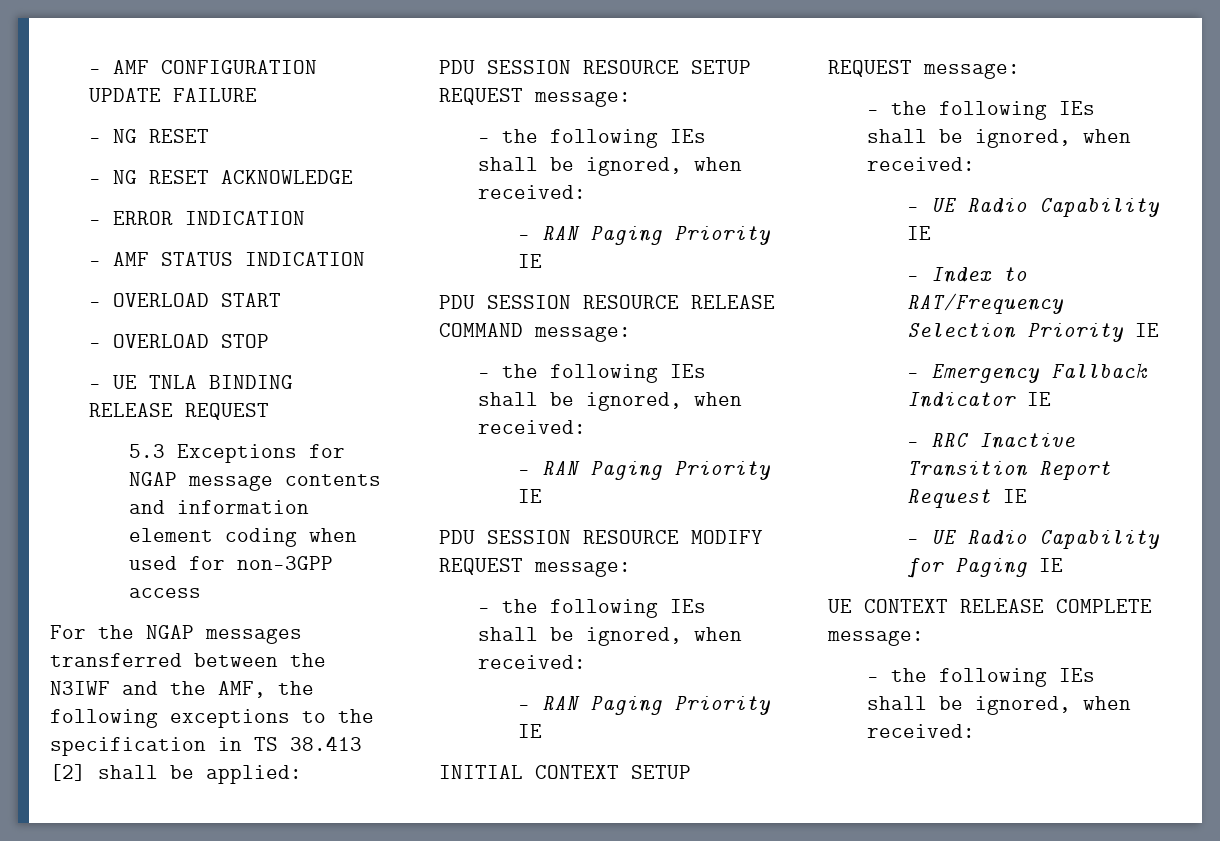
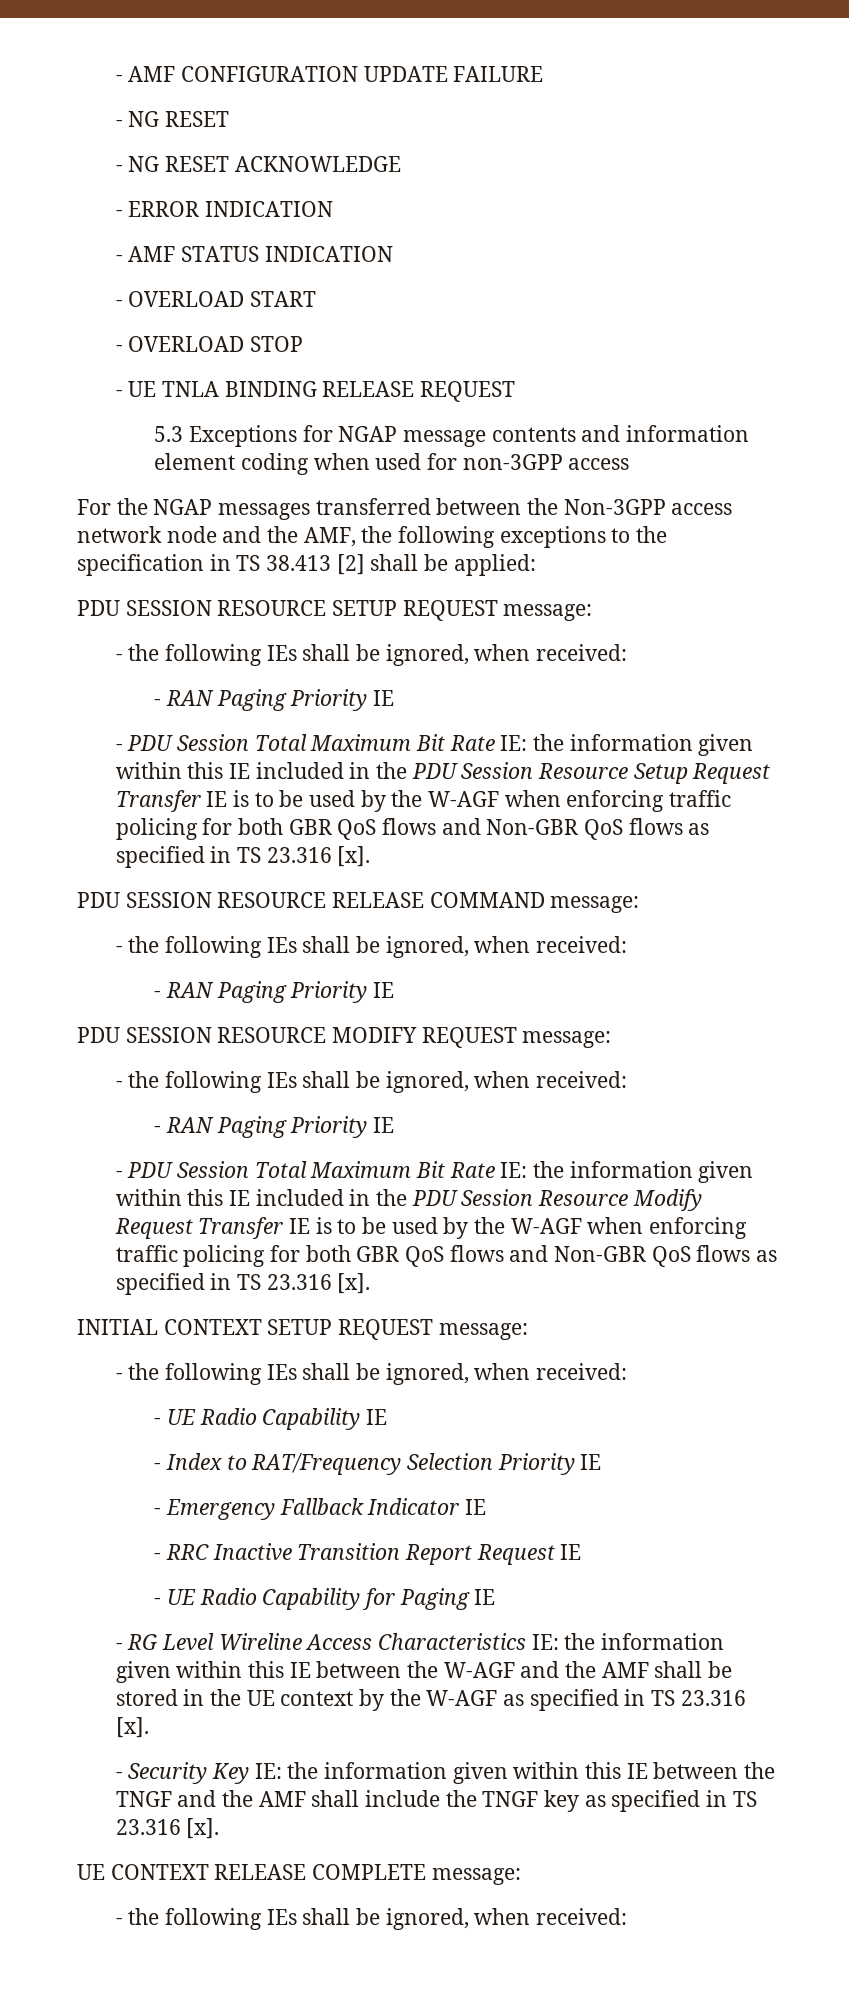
[50,681,110,696] N3IWF -> [563,499,733,515] [77,526,217,543] Non-3GPP access network node
(542, 261) none -> [115,734,754,756] [115,762,771,784] [115,790,732,812] [115,818,710,840] [115,846,371,868] // - PDU Session Total Maximum Bit Rate IE: the information given within this IE included in the PDU Session Resource Setup Request Transfer IE is to be used by the W-AGF when enforcing traffic policing for both GBR QoS flows and Non-GBR QoS flows as specified in TS 23.316 [x].
(542, 731) none -> [115,1161,754,1183] [115,1189,702,1211] [114,1217,748,1239] [115,1245,778,1267] [115,1273,371,1295] // - PDU Session Total Maximum Bit Rate IE: the information given within this IE included in the PDU Session Resource Modify Request Transfer IE is to be used by the W-AGF when enforcing traffic policing for both GBR QoS flows and Non-GBR QoS flows as specified in TS 23.316 [x].
(1063, 565) none -> [115,1633,725,1650] [115,1661,733,1683] [115,1689,746,1711] [115,1717,149,1738] [115,1762,776,1784] [115,1790,757,1812] [115,1818,220,1839] // - RG Level Wireline Access Characteristics IE: the information given within this IE between the W-AGF and the AMF shall be stored in the UE context by the W-AGF as specified in TS 23.316 [x]. // - Security Key IE: the information given within this IE between the TNGF and the AMF shall include the TNGF key as specified in TS 23.316 [x].

